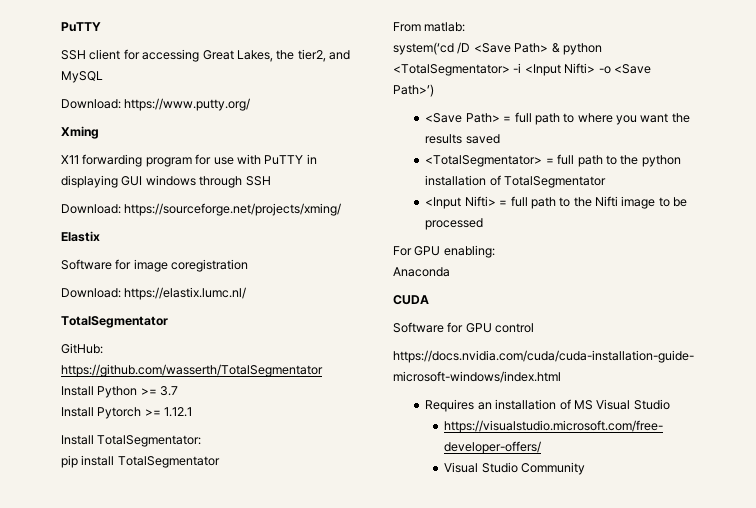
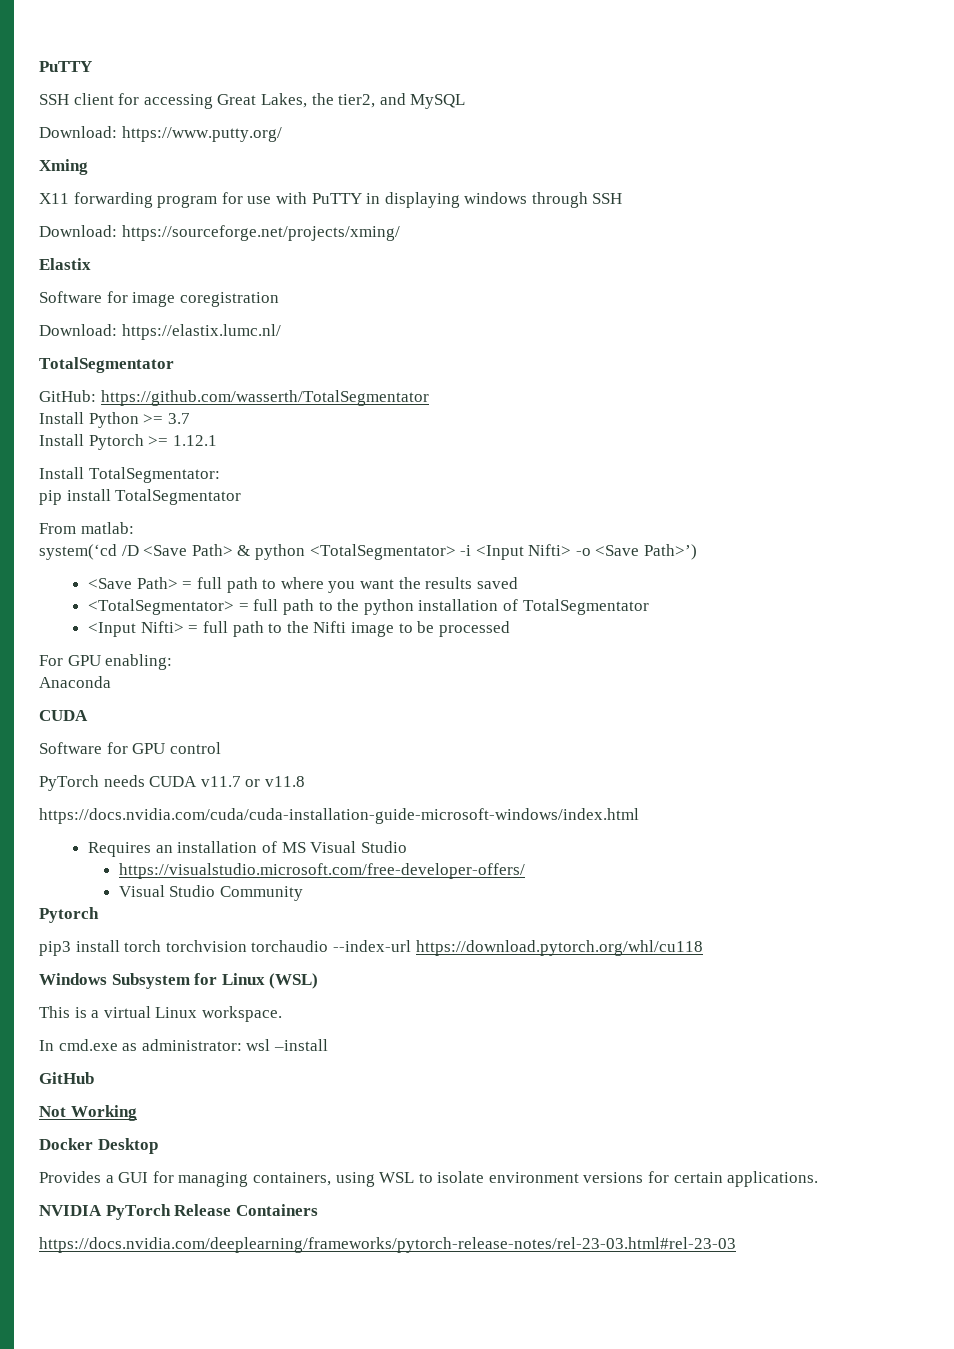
[121,176,143,186] GUI -> (460, 200) none
(535, 328) none -> [39,775,305,791] // PyTorch needs CUDA v11.7 or v11.8
(585, 468) none -> [39,907,99,923] [39,940,703,956] [39,973,319,989] [39,1006,282,1022] [39,1039,328,1051] [39,1072,94,1084] [39,1105,137,1121] [39,1138,158,1154] [39,1171,819,1187] [39,1204,318,1220] [39,1237,736,1253] // Pytorch // pip3 install torch torchvision torchaudio --index-url https://download.pytorch.org/whl/cu118 // Windows Subsystem for Linux (WSL) // This is a virtual Linux workspace. // In cmd.exe as administrator: wsl –install // GitHub // Not Working // Docker Desktop // Provides a GUI for managing containers, using WSL to isolate environment versions for certain applications. // NVIDIA PyTorch Release Containers // https://docs.nvidia.com/deeplearning/frameworks/pytorch-release-notes/rel-23-03.html#rel-23-03

